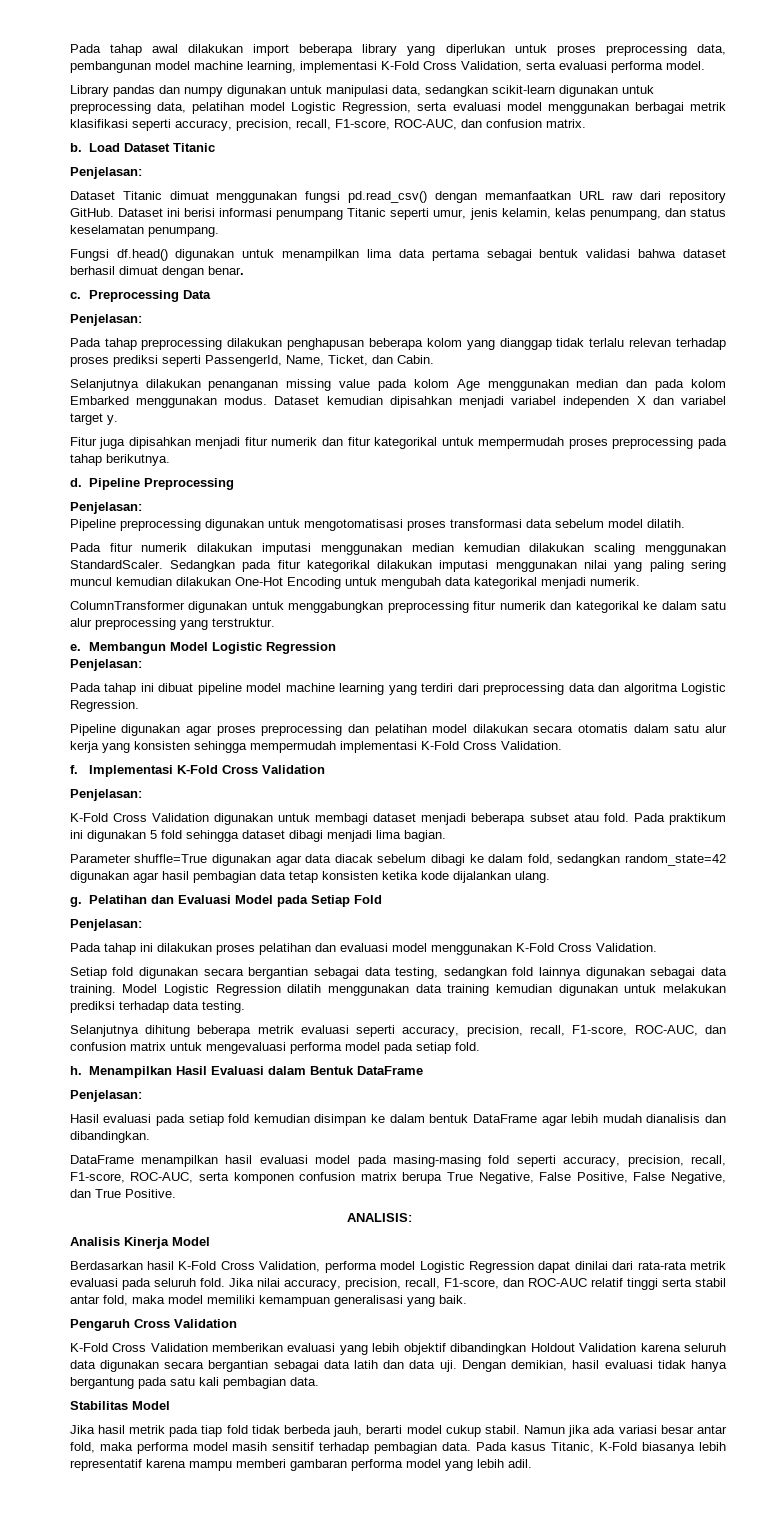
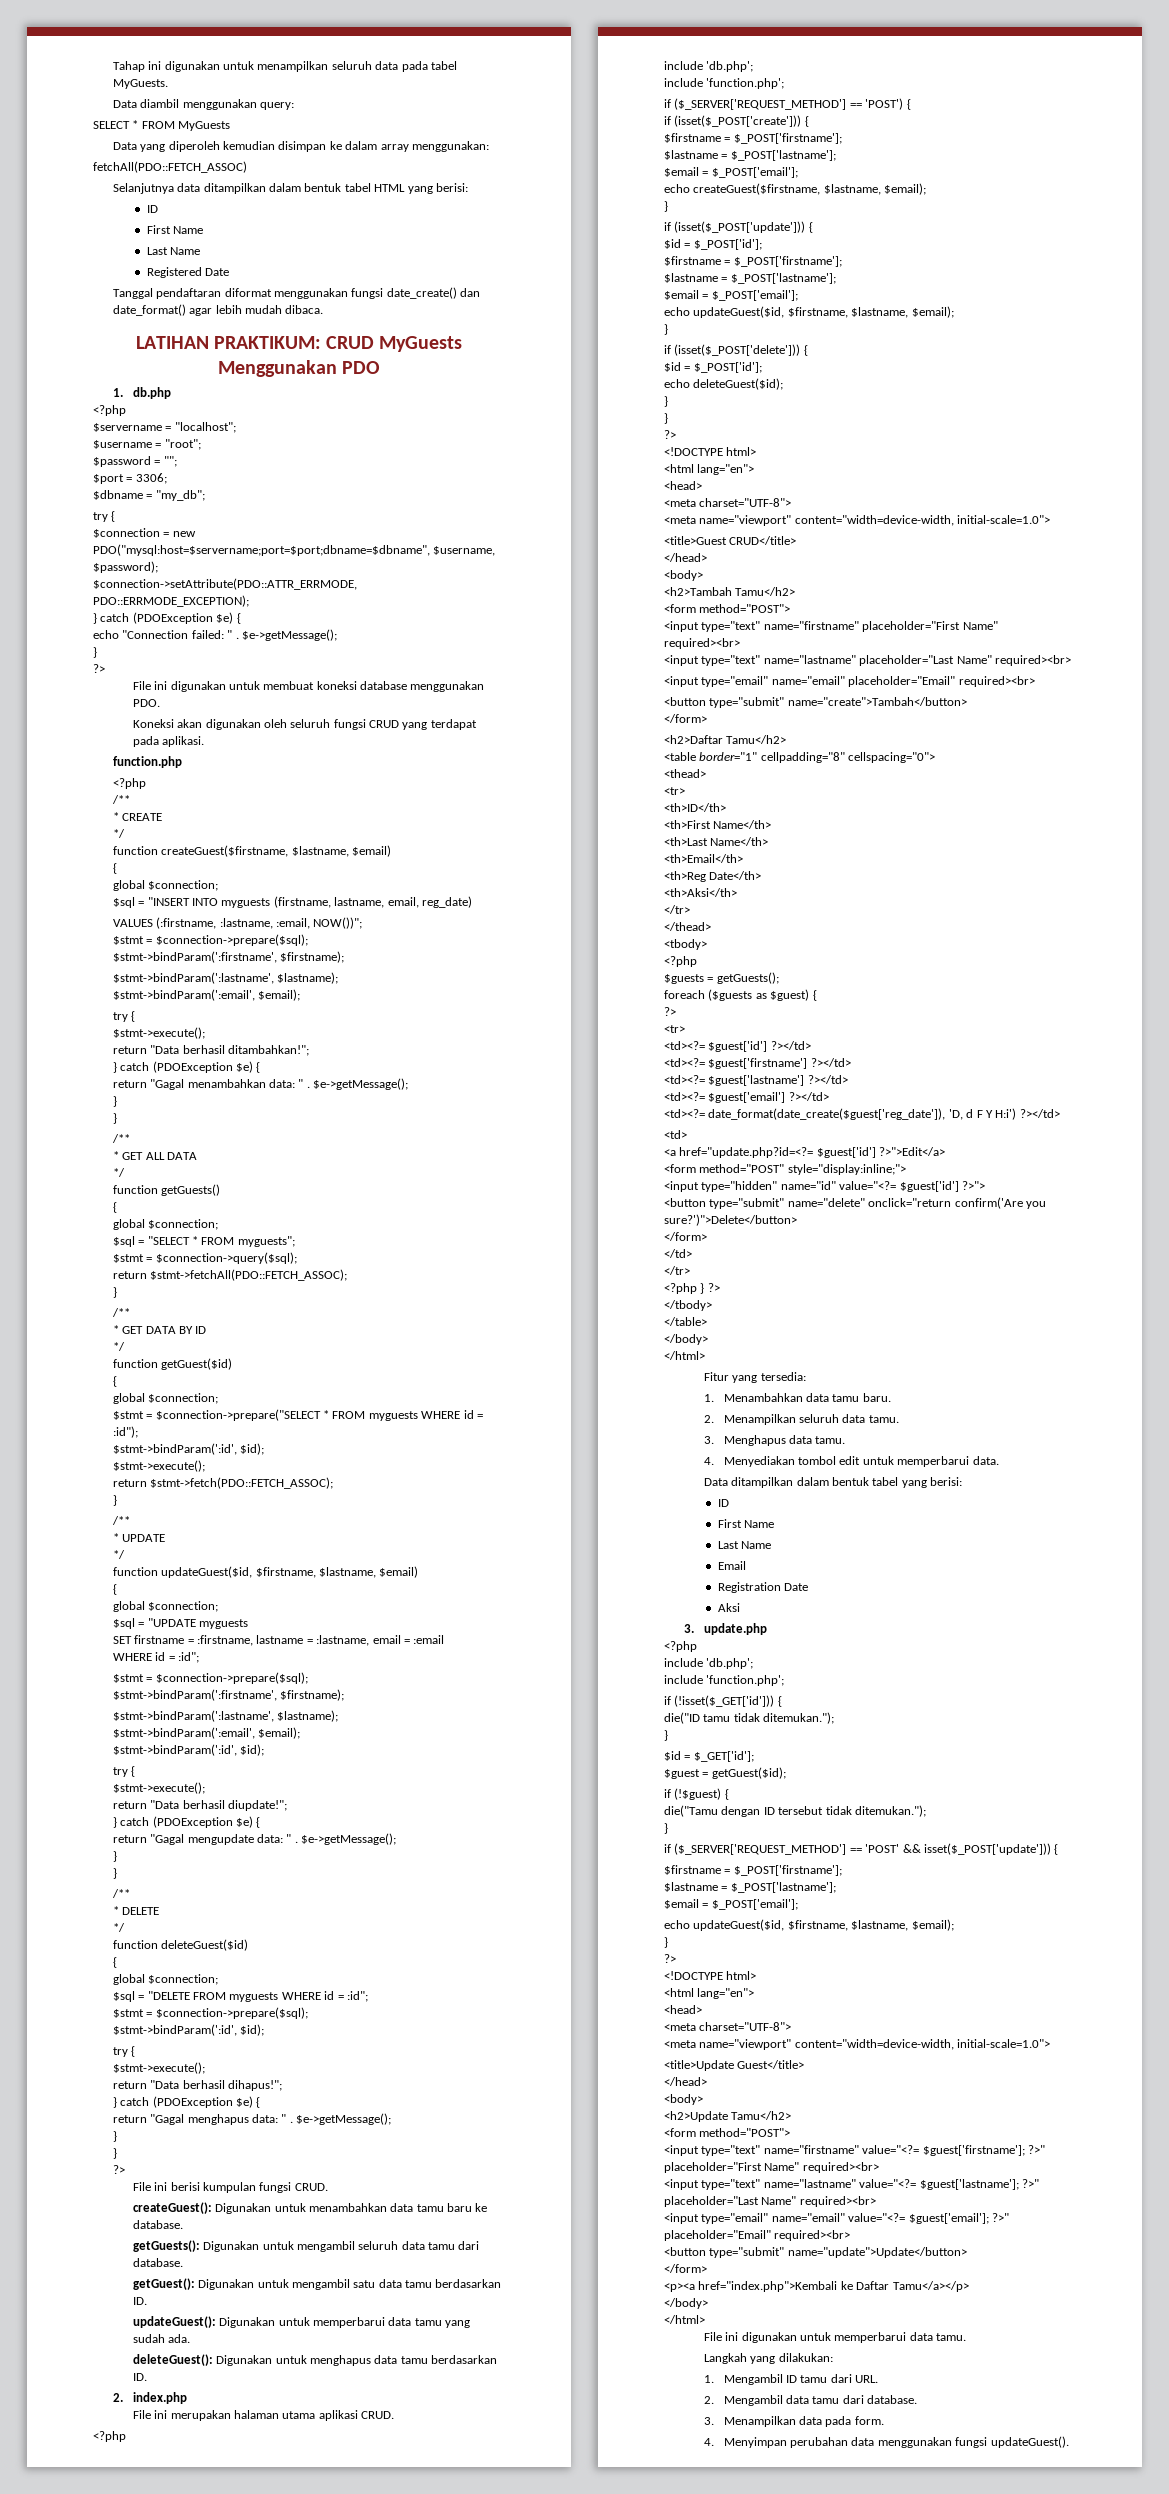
[69,44,727,56] [69,61,705,73] [69,85,654,97] [69,102,726,114] [69,119,586,131] [69,143,215,152] [69,167,142,179] [69,191,727,203] [69,208,726,220] [69,225,219,237] [69,249,727,261] [69,266,244,278] [69,290,211,302] [69,314,142,326] [69,338,727,350] [69,355,434,367] [69,379,727,391] [69,396,726,408] [69,413,118,425] [69,437,727,449] [69,454,170,466] [69,478,234,490] [69,502,142,514] [69,519,685,531] [69,543,727,555] [69,560,727,572] [69,577,640,589] [69,601,726,613] [69,618,275,630] [69,642,336,654] [69,659,142,671] [69,683,726,695] [69,700,139,712] [69,724,727,736] [69,741,562,753] [69,765,325,777] [69,789,142,801] [69,813,726,825] [69,830,446,842] [69,854,727,866] [69,871,550,883] [69,895,382,907] [69,919,142,931] [69,943,657,955] [69,967,727,979] [69,984,726,996] [69,1001,245,1013] [69,1025,727,1037] [69,1042,480,1054] [69,1066,423,1078] [69,1090,142,1102] [69,1114,726,1126] [69,1131,150,1143] [69,1155,727,1167] [69,1172,727,1184] [69,1189,176,1198] [346,1213,412,1222] [69,1237,210,1249] [69,1261,727,1273] [69,1278,727,1290] [69,1295,467,1307] [69,1319,237,1331] [69,1343,727,1355] [69,1360,728,1372] [69,1377,319,1389] [69,1401,170,1410] [69,1425,727,1437] [69,1442,727,1454] [69,1459,532,1471] Pada tahap awal dilakukan import beberapa library yang diperlukan untuk proses preprocessing data, pembangunan model machine learning, implementasi K-Fold Cross Validation, serta evaluasi performa model. // Library pandas dan numpy digunakan untuk manipulasi data, sedangkan scikit-learn digunakan untuk preprocessing data, pelatihan model Logistic Regression, serta evaluasi model menggunakan berbagai metrik klasifikasi seperti accuracy, precision, recall, F1-score, ROC-AUC, dan confusion matrix. // b. Load Dataset Titanic // Penjelasan: // Dataset Titanic dimuat menggunakan fungsi pd.read_csv() dengan memanfaatkan URL raw dari repository GitHub. Dataset ini berisi informasi penumpang Titanic seperti umur, jenis kelamin, kelas penumpang, dan status keselamatan penumpang. // Fungsi df.head() digunakan untuk menampilkan lima data pertama sebagai bentuk validasi bahwa dataset berhasil dimuat dengan benar. // c. Preprocessing Data // Penjelasan: // Pada tahap preprocessing dilakukan penghapusan beberapa kolom yang dianggap tidak terlalu relevan terhadap proses prediksi seperti PassengerId, Name, Ticket, dan Cabin. // Selanjutnya dilakukan penanganan missing value pada kolom Age menggunakan median dan pada kolom Embarked menggunakan modus. Dataset kemudian dipisahkan menjadi variabel independen X dan variabel target y. // Fitur juga dipisahkan menjadi fitur numerik dan fitur kategorikal untuk mempermudah proses preprocessing pada tahap berikutnya. // d. Pipeline Preprocessing // Penjelasan: // Pipeline preprocessing digunakan untuk mengotomatisasi proses transformasi data sebelum model dilatih. // Pada fitur numerik dilakukan imputasi menggunakan median kemudian dilakukan scaling menggunakan StandardScaler. Sedangkan pada fitur kategorikal dilakukan imputasi menggunakan nilai yang paling sering muncul kemudian dilakukan One-Hot Encoding untuk mengubah data kategorikal menjadi numerik. // ColumnTransformer digunakan untuk menggabungkan preprocessing fitur numerik dan kategorikal ke dalam satu alur preprocessing yang terstruktur. // e. Membangun Model Logistic Regression // Penjelasan: // Pada tahap ini dibuat pipeline model machine learning yang terdiri dari preprocessing data dan algoritma Logistic Regression. // Pipeline digunakan agar proses preprocessing dan pelatihan model dilakukan secara otomatis dalam satu alur kerja yang konsisten sehingga mempermudah implementasi K-Fold Cross Validation. // f. Implementasi K-Fold Cross Validation // Penjelasan: // K-Fold Cross Validation digunakan untuk membagi dataset menjadi beberapa subset atau fold. Pada praktikum ini digunakan 5 fold sehingga dataset dibagi menjadi lima bagian. // Parameter shuffle=True digunakan agar data diacak sebelum dibagi ke dalam fold, sedangkan random_state=42 digunakan agar hasil pembagian data tetap konsisten ketika kode dijalankan ulang. // g. Pelatihan dan Evaluasi Model pada Setiap Fold // Penjelasan: // Pada tahap ini dilakukan proses pelatihan dan evaluasi model menggunakan K-Fold Cross Validation. // Setiap fold digunakan secara bergantian sebagai data testing, sedangkan fold lainnya digunakan sebagai data training. Model Logistic Regression dilatih menggunakan data training kemudian digunakan untuk melakukan prediksi terhadap data testing. // Selanjutnya dihitung beberapa metrik evaluasi seperti accuracy, precision, recall, F1-score, ROC-AUC, dan confusion matrix untuk mengevaluasi performa model pada setiap fold. // h. Menampilkan Hasil Evaluasi dalam Bentuk DataFrame // Penjelasan: // Hasil evaluasi pada setiap fold kemudian disimpan ke dalam bentuk DataFrame agar lebih mudah dianalisis dan dibandingkan. // DataFrame menampilkan hasil evaluasi model pada masing-masing fold seperti accuracy, precision, recall, F1-score, ROC-AUC, serta komponen confusion matrix berupa True Negative, False Positive, False Negative, dan True Positive. // ANALISIS: // Analisis Kinerja Model // Berdasarkan hasil K-Fold Cross Validation, performa model Logistic Regression dapat dinilai dari rata-rata metrik evaluasi pada seluruh fold. Jika nilai accuracy, precision, recall, F1-score, dan ROC-AUC relatif tinggi serta stabil antar fold, maka model memiliki kemampuan generalisasi yang baik. // Pengaruh Cross Validation // K-Fold Cross Validation memberikan evaluasi yang lebih objektif dibandingkan Holdout Validation karena seluruh data digunakan secara bergantian sebagai data latih dan data uji. Dengan demikian, hasil evaluasi tidak hanya bergantung pada satu kali pembagian data. // Stabilitas Model // Jika hasil metrik pada tiap fold tidak berbeda jauh, berarti model cukup stabil. Namun jika ada variasi besar antar fold, maka performa model masih sensitif terhadap pembagian data. Pada kasus Titanic, K-Fold biasanya lebih representatif karena mampu memberi gambaran performa model yang lebih adil. -> [112,61,457,72] [112,79,168,89] [112,99,295,110] [93,120,231,131] [112,141,489,152] [93,161,247,173] [112,183,468,194] [146,205,158,213] [146,225,203,234] [146,247,200,255] [146,267,229,278] [112,287,481,299] [112,304,324,316] [135,336,463,352] [217,360,381,377] [112,387,171,399] [93,405,126,416] [93,422,236,433] [93,439,201,450] [93,456,177,467] [93,473,167,484] [93,490,205,501] [93,511,116,522] [93,528,196,538] [93,544,496,556] [93,561,158,573] [93,578,357,590] [93,595,249,607] [93,612,241,624] [93,629,337,641] [93,647,97,658] [93,664,105,673] [132,681,485,692] [132,699,160,707] [132,719,477,730] [132,736,205,747] [112,756,182,768] [112,778,146,789] [111,795,130,804] [112,812,163,821] [112,829,125,838] [112,845,392,857] [112,863,117,874] [112,880,219,891] [112,896,472,908] [112,917,363,929] [112,934,308,946] [112,951,345,963] [112,972,339,984] [112,989,301,1001] [112,1011,136,1022] [112,1027,205,1039] [112,1045,310,1056] [112,1061,261,1073] [112,1078,409,1090] [112,1096,117,1107] [112,1113,117,1124] [111,1134,130,1143] [112,1151,198,1160] [112,1168,125,1177] [112,1184,221,1196] [112,1202,117,1213] [112,1219,219,1230] [112,1236,295,1247] [112,1252,297,1264] [112,1269,348,1281] [112,1287,117,1298] [111,1308,130,1317] [112,1325,207,1334] [112,1342,125,1351] [112,1358,233,1370] [112,1376,117,1387] [112,1393,219,1404] [112,1409,483,1421] [112,1426,138,1438] [112,1443,265,1455] [112,1460,205,1472] [112,1477,334,1489] [112,1495,117,1506] [111,1516,130,1525] [112,1533,166,1542] [112,1550,125,1559] [112,1566,419,1578] [112,1584,117,1595] [112,1601,219,1612] [112,1618,249,1629] [112,1635,445,1646] [112,1652,200,1663] [112,1672,308,1684] [112,1689,345,1701] [112,1710,339,1722] [112,1727,301,1739] [112,1744,265,1756] [112,1766,136,1777] [112,1782,205,1794] [112,1800,288,1811] [112,1816,261,1828] [112,1833,397,1845] [112,1851,117,1862] [112,1868,117,1879] [111,1889,130,1898] [112,1906,160,1915] [112,1923,125,1932] [112,1939,249,1951] [112,1957,117,1968] [112,1974,219,1985] [112,1991,368,2002] [112,2007,308,2019] [112,2024,265,2036] [112,2046,136,2057] [112,2062,205,2074] [112,2080,283,2091] [112,2096,261,2108] [112,2113,392,2125] [112,2131,117,2142] [112,2148,117,2159] [112,2165,125,2174] [132,2182,328,2193] [132,2202,488,2214] [132,2220,183,2229] [132,2240,480,2252] [132,2258,183,2267] [132,2278,502,2290] [132,2297,147,2305] [132,2316,471,2328] [132,2334,191,2343] [132,2354,498,2366] [132,2373,147,2381] [112,2392,187,2404] [132,2410,395,2421] [93,2431,126,2442] [664,61,754,72] [664,78,785,89] [664,98,911,110] [664,115,809,127] [664,133,842,144] [664,150,836,161] [664,167,798,178] [664,183,927,195] [664,201,668,212] [664,221,813,233] [664,239,762,250] [664,256,842,267] [664,273,836,284] [664,290,798,301] [664,306,954,318] [664,324,668,335] [664,344,808,356] [664,362,762,373] [664,378,784,390] [664,396,668,407] [664,413,668,424] [664,430,676,439] [664,447,757,456] [664,464,755,475] [664,481,702,490] [664,498,792,507] [664,515,1051,526] [664,536,797,545] [664,553,707,562] [664,570,703,581] [664,587,796,596] [664,604,791,613] [664,621,998,632] [664,638,740,649] [664,655,1071,666] [664,676,1035,687] [664,697,967,708] [664,714,707,723] [664,735,787,744] [664,752,936,763] [664,769,706,778] [664,787,685,795] [664,803,726,812] [664,820,772,829] [664,837,769,846] [664,854,743,863] [664,871,762,882] [664,888,737,897] [664,905,690,914] [664,922,711,931] [664,939,707,950] [664,956,697,967] [664,972,779,984] [664,989,817,1001] [664,1007,676,1016] [664,1025,685,1033] [664,1041,811,1052] [664,1058,851,1069] [664,1075,848,1086] [664,1092,829,1103] [664,1108,1060,1120] [664,1130,687,1139] [664,1147,946,1158] [664,1164,906,1175] [664,1181,985,1192] [664,1197,1046,1209] [664,1214,797,1226] [664,1232,707,1241] [664,1249,692,1258] [664,1266,690,1275] [664,1283,720,1294] [664,1300,712,1311] [664,1317,707,1326] [664,1334,708,1345] [664,1351,705,1360] [703,1372,806,1383] [703,1393,891,1402] [703,1414,899,1425] [703,1435,846,1446] [703,1456,999,1467] [703,1477,963,1488] [717,1499,729,1507] [717,1519,774,1528] [717,1541,771,1549] [717,1561,746,1570] [717,1582,808,1593] [717,1603,740,1612] [683,1623,767,1635] [664,1641,697,1652] [664,1658,754,1669] [664,1675,785,1686] [664,1695,782,1707] [664,1712,835,1724] [664,1730,668,1741] [664,1751,754,1762] [664,1767,786,1779] [664,1788,729,1800] [664,1805,926,1817] [664,1823,668,1834] [664,1843,1059,1855] [664,1865,842,1876] [664,1882,836,1893] [664,1899,798,1910] [664,1919,954,1931] [664,1937,668,1948] [664,1954,676,1963] [664,1971,757,1980] [664,1988,755,1999] [664,2005,702,2014] [664,2022,792,2031] [664,2039,1051,2050] [664,2060,805,2071] [664,2077,707,2086] [664,2094,703,2105] [664,2111,792,2122] [664,2128,791,2137] [664,2145,1045,2156] [664,2162,879,2173] [664,2179,1039,2190] [664,2196,876,2207] [664,2213,1009,2224] [664,2230,851,2241] [664,2247,967,2258] [664,2264,707,2273] [664,2281,969,2292] [664,2298,708,2309] [664,2315,705,2324] [703,2332,967,2343] [703,2353,833,2364] [703,2374,879,2385] [703,2395,918,2406] [703,2416,884,2427] [703,2436,1069,2448] Tahap ini digunakan untuk menampilkan seluruh data pada tabel MyGuests. // Data diambil menggunakan query: // SELECT * FROM MyGuests // Data yang diperoleh kemudian disimpan ke dalam array menggunakan: // fetchAll(PDO::FETCH_ASSOC) // Selanjutnya data ditampilkan dalam bentuk tabel HTML yang berisi: // ID // First Name // Last Name // Registered Date // Tanggal pendaftaran diformat menggunakan fungsi date_create() dan date_format() agar lebih mudah dibaca. // LATIHAN PRAKTIKUM: CRUD MyGuests Menggunakan PDO // 1. db.php // <?php // $servername = "localhost"; // $username = "root"; // $password = ""; // $port = 3306; // $dbname = "my_db"; // try { // $connection = new PDO("mysql:host=$servername;port=$port;dbname=$dbname", $username, $password); // $connection->setAttribute(PDO::ATTR_ERRMODE, PDO::ERRMODE_EXCEPTION); // } catch (PDOException $e) { // echo "Connection failed: " . $e->getMessage(); // } // ?> // File ini digunakan untuk membuat koneksi database menggunakan PDO. // Koneksi akan digunakan oleh seluruh fungsi CRUD yang terdapat pada aplikasi. // function.php // <?php // /** // * CREATE // */ // function createGuest($firstname, $lastname, $email) // { // global $connection; // $sql = "INSERT INTO myguests (firstname, lastname, email, reg_date) // VALUES (:firstname, :lastname, :email, NOW())"; // $stmt = $connection->prepare($sql); // $stmt->bindParam(':firstname', $firstname); // $stmt->bindParam(':lastname', $lastname); // $stmt->bindParam(':email', $email); // try { // $stmt->execute(); // return "Data berhasil ditambahkan!"; // } catch (PDOException $e) { // return "Gagal menambahkan data: " . $e->getMessage(); // } // } // /** // * GET ALL DATA // */ // function getGuests() // { // global $connection; // $sql = "SELECT * FROM myguests"; // $stmt = $connection->query($sql); // return $stmt->fetchAll(PDO::FETCH_ASSOC); // } // /** // * GET DATA BY ID // */ // function getGuest($id) // { // global $connection; // $stmt = $connection->prepare("SELECT * FROM myguests WHERE id = :id"); // $stmt->bindParam(':id', $id); // $stmt->execute(); // return $stmt->fetch(PDO::FETCH_ASSOC); // } // /** // * UPDATE // */ // function updateGuest($id, $firstname, $lastname, $email) // { // global $connection; // $sql = "UPDATE myguests // SET firstname = :firstname, lastname = :lastname, email = :email // WHERE id = :id"; // $stmt = $connection->prepare($sql); // $stmt->bindParam(':firstname', $firstname); // $stmt->bindParam(':lastname', $lastname); // $stmt->bindParam(':email', $email); // $stmt->bindParam(':id', $id); // try { // $stmt->execute(); // return "Data berhasil diupdate!"; // } catch (PDOException $e) { // return "Gagal mengupdate data: " . $e->getMessage(); // } // } // /** // * DELETE // */ // function deleteGuest($id) // { // global $connection; // $sql = "DELETE FROM myguests WHERE id = :id"; // $stmt = $connection->prepare($sql); // $stmt->bindParam(':id', $id); // try { // $stmt->execute(); // return "Data berhasil dihapus!"; // } catch (PDOException $e) { // return "Gagal menghapus data: " . $e->getMessage(); // } // } // ?> // File ini berisi kumpulan fungsi CRUD. // createGuest(): Digunakan untuk menambahkan data tamu baru ke database. // getGuests(): Digunakan untuk mengambil seluruh data tamu dari database. // getGuest(): Digunakan untuk mengambil satu data tamu berdasarkan ID. // updateGuest(): Digunakan untuk memperbarui data tamu yang sudah ada. // deleteGuest(): Digunakan untuk menghapus data tamu berdasarkan ID. // 2. index.php // File ini merupakan halaman utama aplikasi CRUD. // <?php // include 'db.php'; // include 'function.php'; // if ($_SERVER['REQUEST_METHOD'] == 'POST') { // if (isset($_POST['create'])) { // $firstname = $_POST['firstname']; // $lastname = $_POST['lastname']; // $email = $_POST['email']; // echo createGuest($firstname, $lastname, $email); // } // if (isset($_POST['update'])) { // $id = $_POST['id']; // $firstname = $_POST['firstname']; // $lastname = $_POST['lastname']; // $email = $_POST['email']; // echo updateGuest($id, $firstname, $lastname, $email); // } // if (isset($_POST['delete'])) { // $id = $_POST['id']; // echo deleteGuest($id); // } // } // ?> // <!DOCTYPE html> // <html lang="en"> // <head> // <meta charset="UTF-8"> // <meta name="viewport" content="width=device-width, initial-scale=1.0"> // <title>Guest CRUD</title> // </head> // <body> // <h2>Tambah Tamu</h2> // <form method="POST"> // <input type="text" name="firstname" placeholder="First Name" required><br> // <input type="text" name="lastname" placeholder="Last Name" required><br> // <input type="email" name="email" placeholder="Email" required><br> // <button type="submit" name="create">Tambah</button> // </form> // <h2>Daftar Tamu</h2> // <table border="1" cellpadding="8" cellspacing="0"> // <thead> // <tr> // <th>ID</th> // <th>First Name</th> // <th>Last Name</th> // <th>Email</th> // <th>Reg Date</th> // <th>Aksi</th> // </tr> // </thead> // <tbody> // <?php // $guests = getGuests(); // foreach ($guests as $guest) { // ?> // <tr> // <td><?= $guest['id'] ?></td> // <td><?= $guest['firstname'] ?></td> // <td><?= $guest['lastname'] ?></td> // <td><?= $guest['email'] ?></td> // <td><?= date_format(date_create($guest['reg_date']), 'D, d F Y H:i') ?></td> // <td> // <a href="update.php?id=<?= $guest['id'] ?>">Edit</a> // <form method="POST" style="display:inline;"> // <input type="hidden" name="id" value="<?= $guest['id'] ?>"> // <button type="submit" name="delete" onclick="return confirm('Are you sure?')">Delete</button> // </form> // </td> // </tr> // <?php } ?> // </tbody> // </table> // </body> // </html> // Fitur yang tersedia: // 1. Menambahkan data tamu baru. // 2. Menampilkan seluruh data tamu. // 3. Menghapus data tamu. // 4. Menyediakan tombol edit untuk memperbarui data. // Data ditampilkan dalam bentuk tabel yang berisi: // ID // First Name // Last Name // Email // Registration Date // Aksi // 3. update.php // <?php // include 'db.php'; // include 'function.php'; // if (!isset($_GET['id'])) { // die("ID tamu tidak ditemukan."); // } // $id = $_GET['id']; // $guest = getGuest($id); // if (!$guest) { // die("Tamu dengan ID tersebut tidak ditemukan."); // } // if ($_SERVER['REQUEST_METHOD'] == 'POST' && isset($_POST['update'])) { // $firstname = $_POST['firstname']; // $lastname = $_POST['lastname']; // $email = $_POST['email']; // echo updateGuest($id, $firstname, $lastname, $email); // } // ?> // <!DOCTYPE html> // <html lang="en"> // <head> // <meta charset="UTF-8"> // <meta name="viewport" content="width=device-width, initial-scale=1.0"> // <title>Update Guest</title> // </head> // <body> // <h2>Update Tamu</h2> // <form method="POST"> // <input type="text" name="firstname" value="<?= $guest['firstname']; ?>" placeholder="First Name" required><br> // <input type="text" name="lastname" value="<?= $guest['lastname']; ?>" placeholder="Last Name" required><br> // <input type="email" name="email" value="<?= $guest['email']; ?>" placeholder="Email" required><br> // <button type="submit" name="update">Update</button> // </form> // <p><a href="index.php">Kembali ke Daftar Tamu</a></p> // </body> // </html> // File ini digunakan untuk memperbarui data tamu. // Langkah yang dilakukan: // 1. Mengambil ID tamu dari URL. // 2. Mengambil data tamu dari database. // 3. Menampilkan data pada form. // 4. Menyimpan perubahan data menggunakan fungsi updateGuest().

